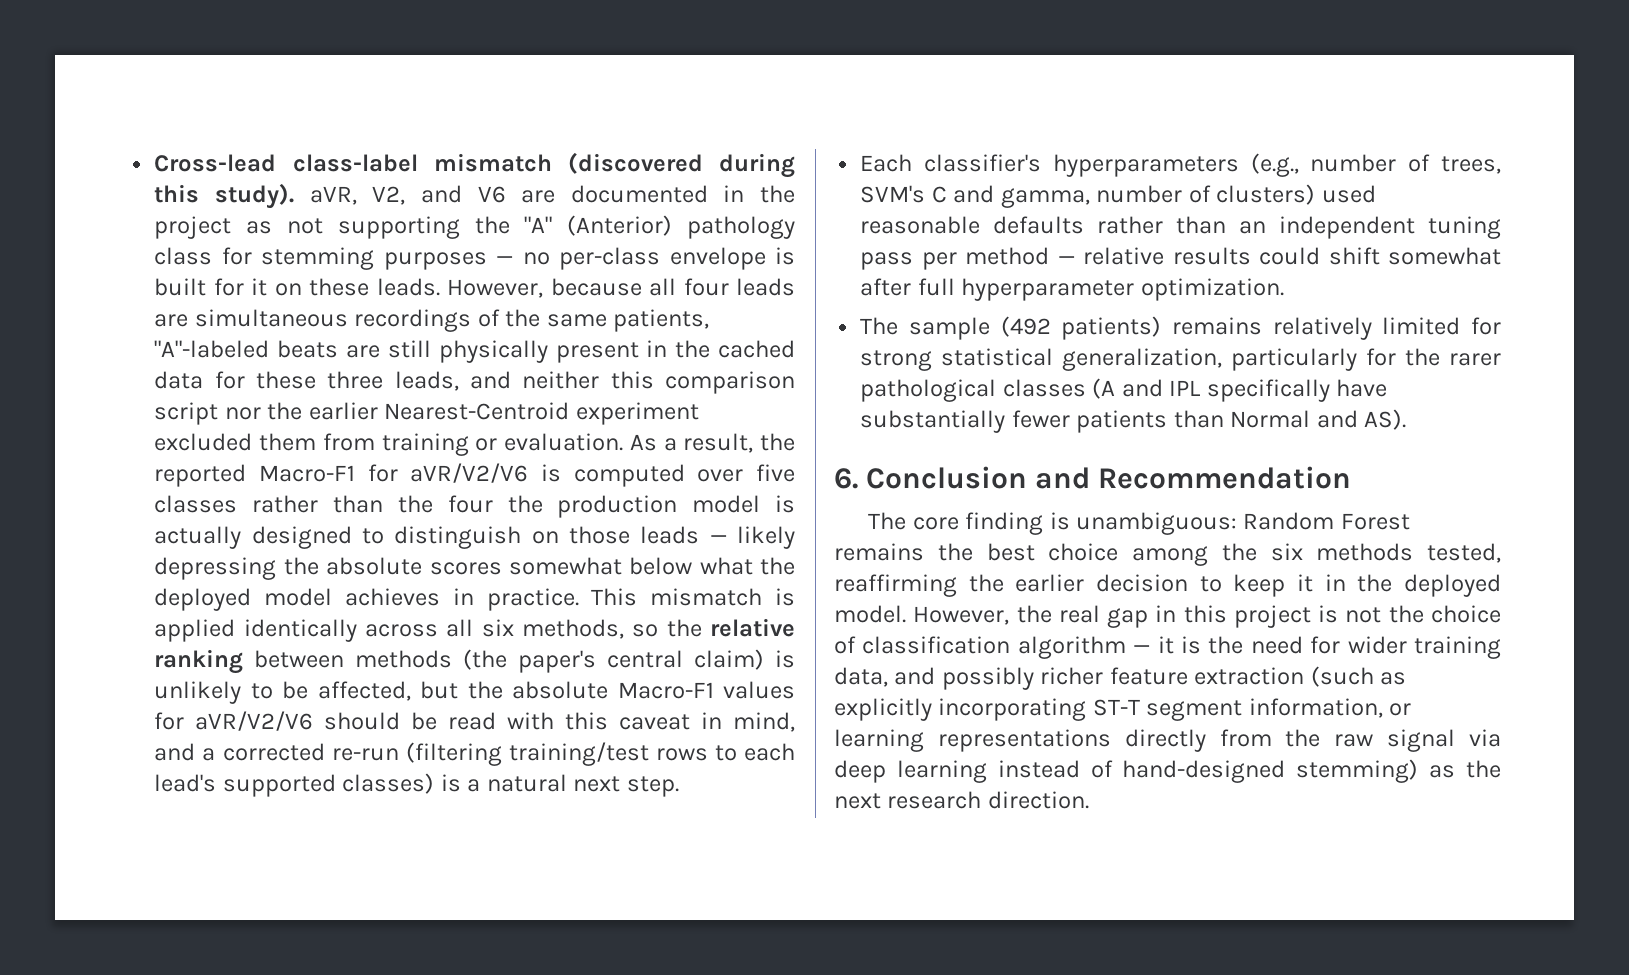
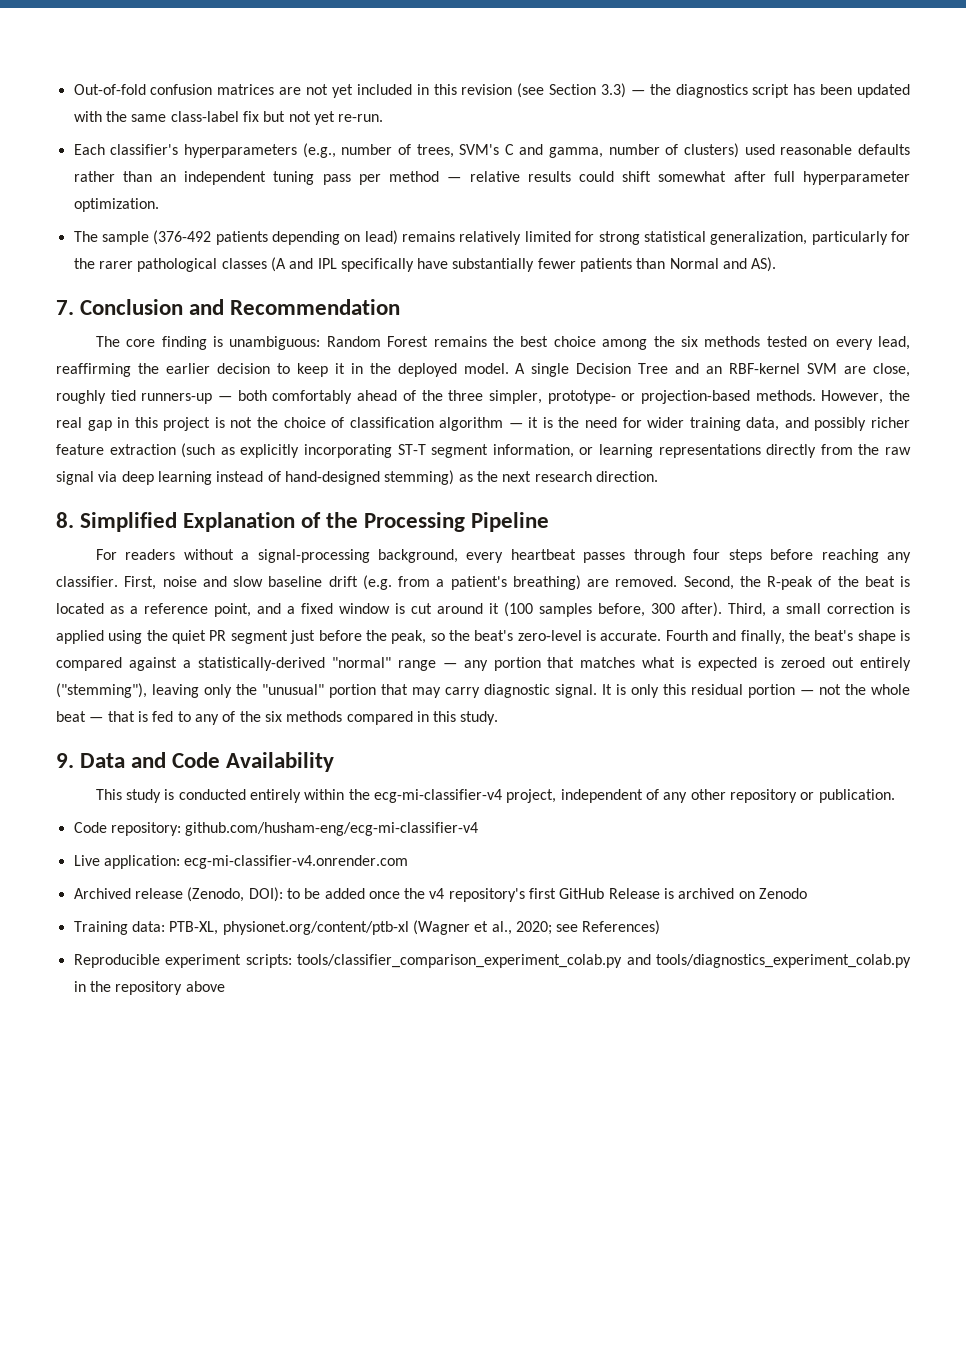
[154,152,796,178] [154,183,795,209] [154,215,795,239] [154,247,795,270] [154,278,796,298] [154,309,710,332] [154,340,796,363] [154,371,795,394] [154,402,699,425] [154,433,795,456] [154,463,795,487] [154,495,795,518] [154,526,796,549] [154,557,795,580] [154,588,795,611] [154,618,795,642] [154,649,795,674] [154,681,795,704] [154,711,795,732] [154,742,796,766] [154,773,679,797] Cross-lead class-label mismatch (discovered during this study). aVR, V2, and V6 are documented in the project as not supporting the "A" (Anterior) pathology class for stemming purposes — no per-class envelope is built for it on these leads. However, because all four leads are simultaneous recordings of the same patients, "A"-labeled beats are still physically present in the cached data for these three leads, and neither this comparison script nor the earlier Nearest-Centroid experiment excluded them from training or evaluation. As a result, the reported Macro-F1 for aVR/V2/V6 is computed over five classes rather than the four the production model is actually designed to distinguish on those leads — likely depressing the absolute scores somewhat below what the deployed model achieves in practice. This mismatch is applied identically across all six methods, so the relative ranking between methods (the paper's central claim) is unlikely to be affected, but the absolute Macro-F1 values for aVR/V2/V6 should be read with this caveat in mind, and a corrected re-run (filtering training/test rows to each lead's supported classes) is a natural next step. -> [73,83,910,98] [73,111,384,125] Out-of-fold confusion matrices are not yet included in this revision (see Section 3.3) — the diagnostics script has been updated with the same class-label fix but not yet re-run.
[1000,316,1162,340] (492 patients) -> [153,230,398,245] (376-492 patients depending on lead)
[834,468,858,489] 6. -> [56,300,74,315] 7.
[1427,543,1501,563] tested, -> [766,336,910,350] tested on every lead,
(906, 614) none -> [515,363,911,377] [56,390,816,404] A single Decision Tree and an RBF-kernel SVM are close, roughly tied runners-up — both comfortably ahead of the three simpler, prototype- or projection-based methods.
(1089, 800) none -> [56,512,550,532] [95,549,912,563] [56,575,910,590] [56,602,910,617] [56,630,911,644] [56,657,912,671] [56,683,910,698] [56,711,499,725] [56,752,335,772] [95,789,895,803] [73,822,479,836] [73,855,409,869] [73,887,808,902] [73,920,661,935] [73,954,911,968] [73,981,225,995] // 8. Simplified Explanation of the Processing Pipeline // For readers without a signal-processing background, every heartbeat passes through four steps before reaching any classifier. First, noise and slow baseline drift (e.g. from a patient's breathing) are removed. Second, the R-peak of the beat is located as a reference point, and a fixed window is cut around it (100 samples before, 300 after). Third, a small correction is applied using the quiet PR segment just before the peak, so the beat's zero-level is accurate. Fourth and finally, the beat's shape is compared against a statistically-derived "normal" range — any portion that matches what is expected is zeroed out entirely ("stemming"), leaving only the "unusual" portion that may carry diagnostic signal. It is only this residual portion — not the whole beat — that is fed to any of the six methods compared in this study. // 9. Data and Code Availability // This study is conducted entirely within the ecg-mi-classifier-v4 project, independent of any other repository or publication. // Code repository: github.com/husham-eng/ecg-mi-classifier-v4 // Live application: ecg-mi-classifier-v4.onrender.com // Archived release (Zenodo, DOI): to be added once the v4 repository's first GitHub Release is archived on Zenodo // Training data: PTB-XL, physionet.org/content/ptb-xl (Wagner et al., 2020; see References) // Reproducible experiment scripts: tools/classifier_comparison_experiment_colab.py and tools/diagnostics_experiment_colab.py in the repository above

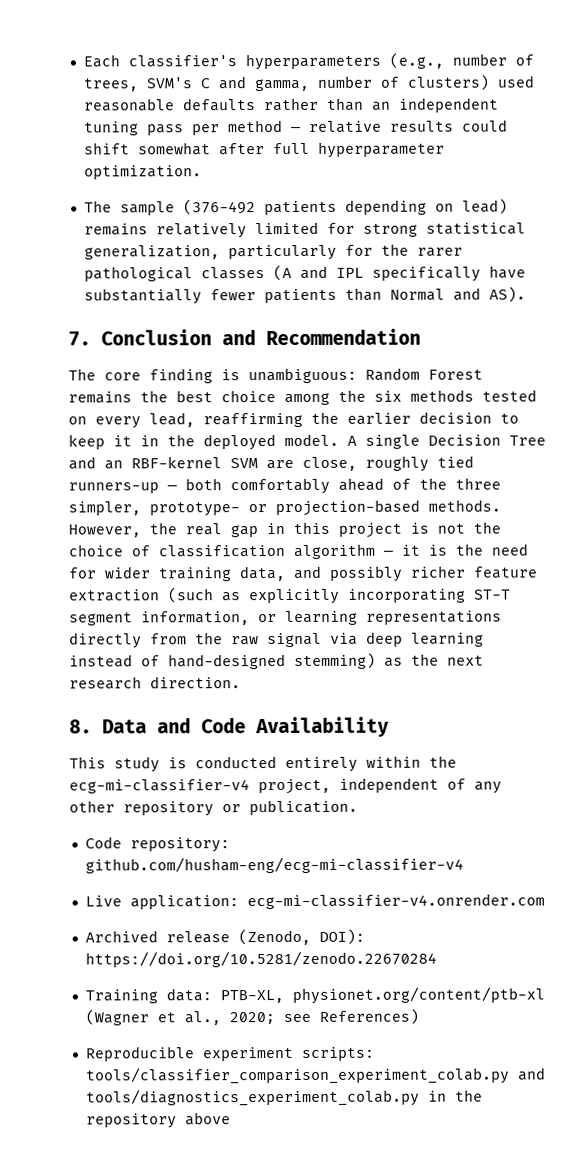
[73,83,910,98] [73,111,384,125] Out-of-fold confusion matrices are not yet included in this revision (see Section 3.3) — the diagnostics script has been updated with the same class-label fix but not yet re-run. // -> (82, 61) none
[80,512,550,532] [95,549,912,563] [56,575,910,590] [56,602,910,617] [56,630,911,644] [56,657,912,671] [56,683,910,698] [56,711,499,725] [56,753,74,768] Simplified Explanation of the Processing Pipeline // For readers without a signal-processing background, every heartbeat passes through four steps before reaching any classifier. First, noise and slow baseline drift (e.g. from a patient's breathing) are removed. Second, the R-peak of the beat is located as a reference point, and a fixed window is cut around it (100 samples before, 300 after). Third, a small correction is applied using the quiet PR segment just before the peak, so the beat's zero-level is accurate. Fourth and finally, the beat's shape is compared against a statistically-derived "normal" range — any portion that matches what is expected is zeroed out entirely ("stemming"), leaving only the "unusual" portion that may carry diagnostic signal. It is only this residual portion — not the whole beat — that is fed to any of the six methods compared in this study. // 9. -> (92, 726) none
[286,888,808,902] to be added once the v4 repository's first GitHub Release is archived on Zenodo -> [84,950,437,968] https://doi.org/10.5281/zenodo.22670284

